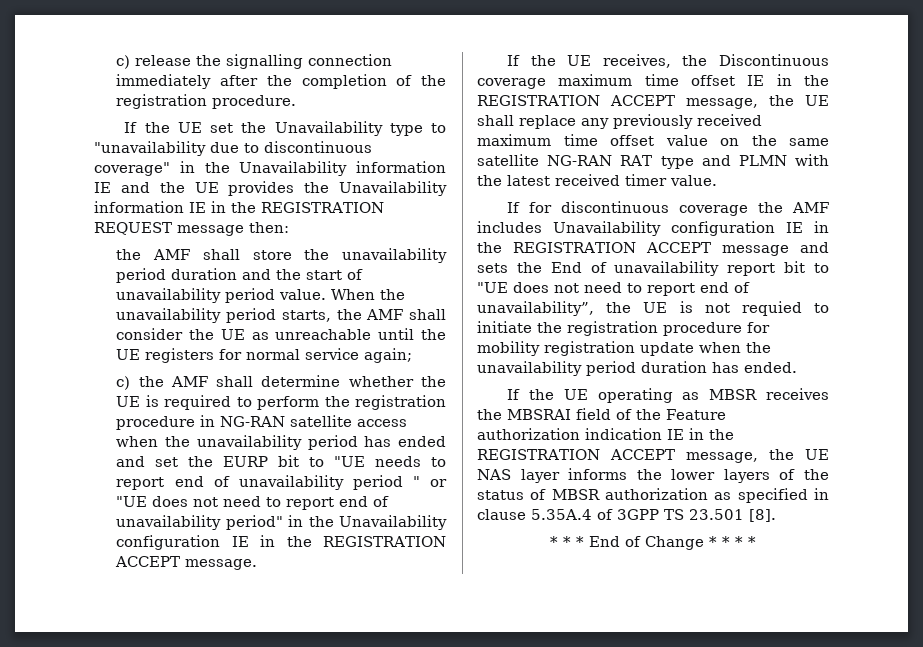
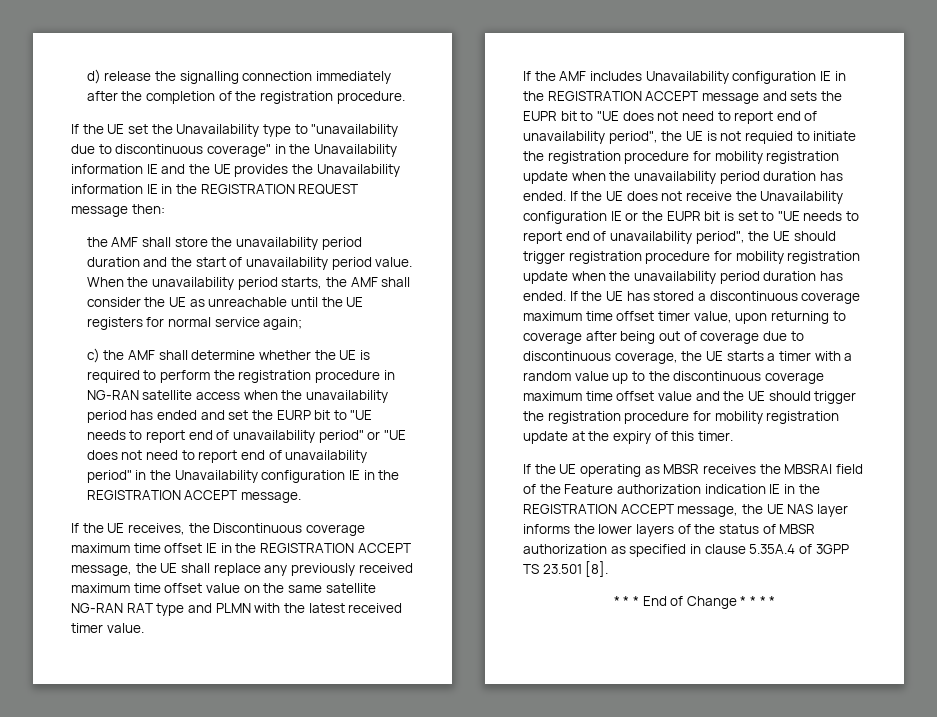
[116,55,131,69] c) -> [86,69,101,84] d)
[352,475,420,490] period " -> [318,430,364,443] period"
[529,201,749,216] for discontinuous coverage -> (531, 76) none
[550,261,776,276] End of unavailability report -> [523,111,557,121] EUPR
[477,301,594,316] unavailability”, -> [523,131,658,144] unavailability period",
(797, 367) none -> [569,191,844,204] [523,211,860,224] [523,231,836,244] [523,251,861,264] [523,271,843,284] [523,291,861,304] [523,311,846,324] [523,331,804,344] [523,351,853,364] [523,371,824,384] [523,391,857,404] [523,411,840,424] [523,431,733,444] If the UE does not receive the Unavailability configuration IE or the EUPR bit is set to "UE needs to report end of unavailability period", the UE should trigger registration procedure for mobility registration update when the unavailability period duration has ended. If the UE has stored a discontinuous coverage maximum time offset timer value, upon returning to coverage after being out of coverage due to discontinuous coverage, the UE starts a timer with a random value up to the discontinuous coverage maximum time offset value and the UE should trigger the registration procedure for mobility registration update at the expiry of this timer.

